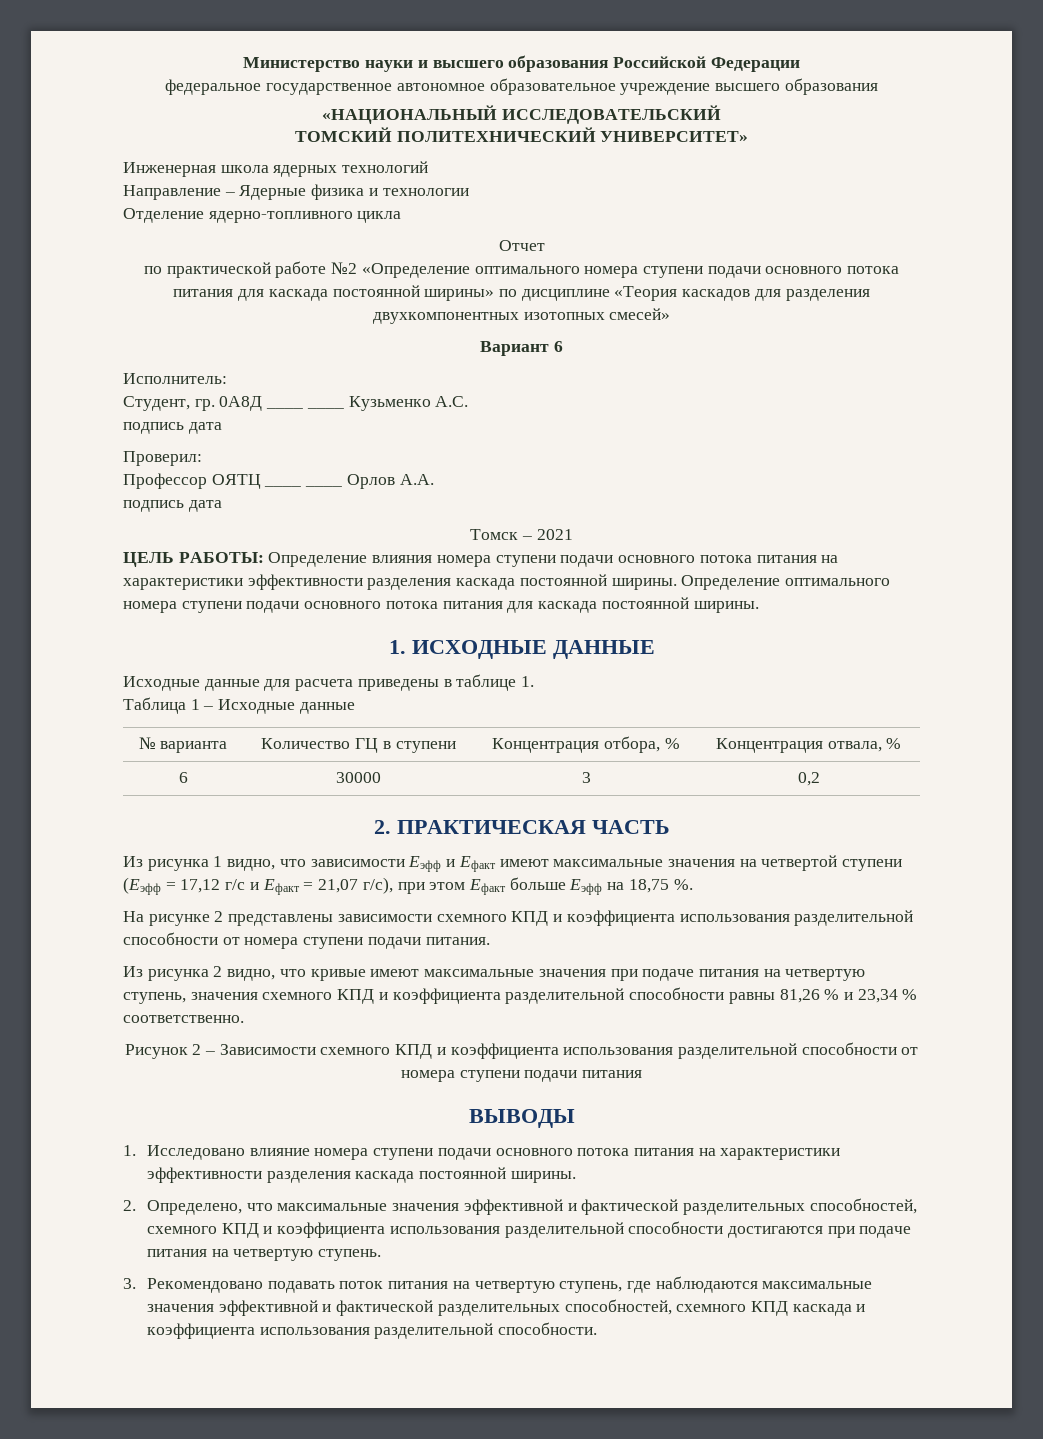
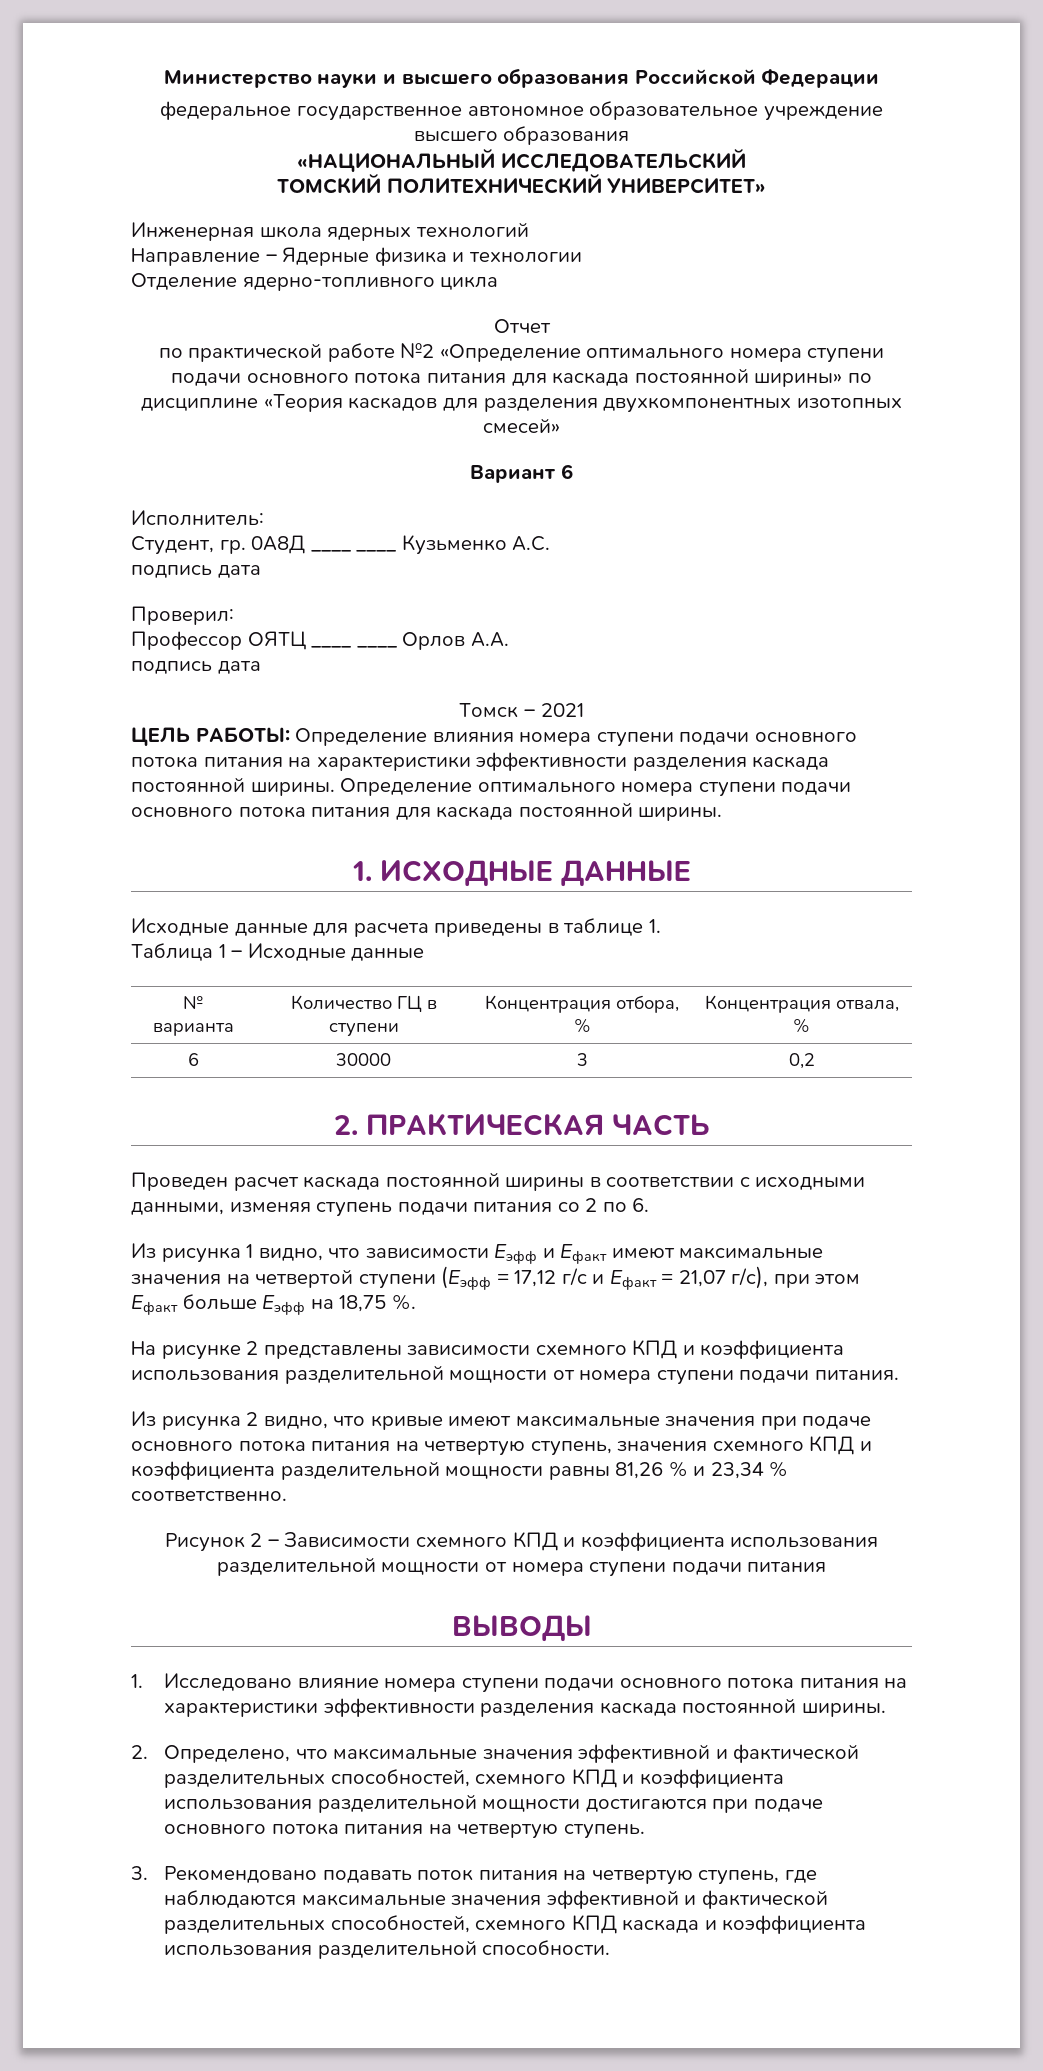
(670, 827) none -> [131,1172,866,1191] [131,1198,650,1217] // Проведен расчет каскада постоянной ширины в соответствии с исходными данными, изменяя ступень подачи питания со 2 по 6.
[123,932,218,945] способности -> [449,1370,548,1383] мощности
(695, 975) none -> [131,1440,306,1452] основного потока
[629,987,725,1000] способности -> [445,1466,544,1479] мощности
[801,1042,897,1055] способности -> [381,1562,480,1575] мощности
[628,1221,724,1234] способности -> [482,1799,581,1812] мощности
(912, 1232) none -> [163,1823,339,1835] основного потока

